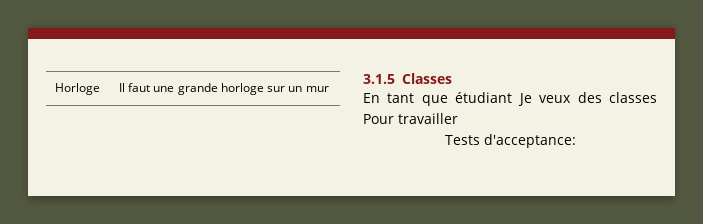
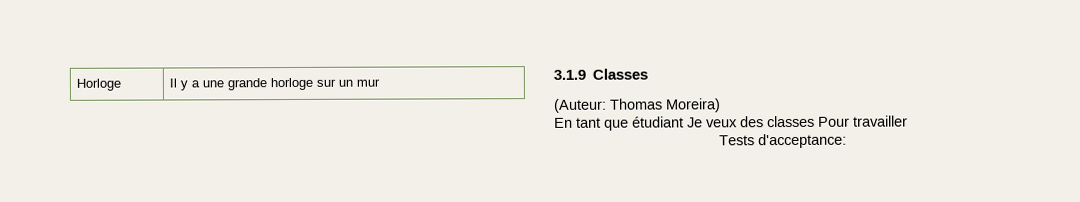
[128,83,151,92] faut -> [179,80,200,91] y a
[363,74,395,84] 3.1.5 -> [553,69,586,80] 3.1.9
(452, 78) none -> [553,98,721,113] // (Auteur: Thomas Moreira)

